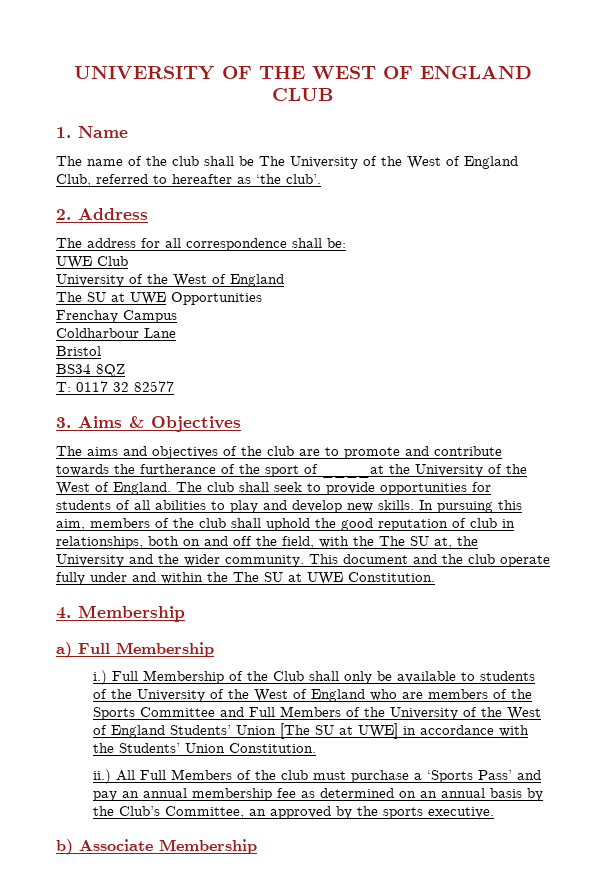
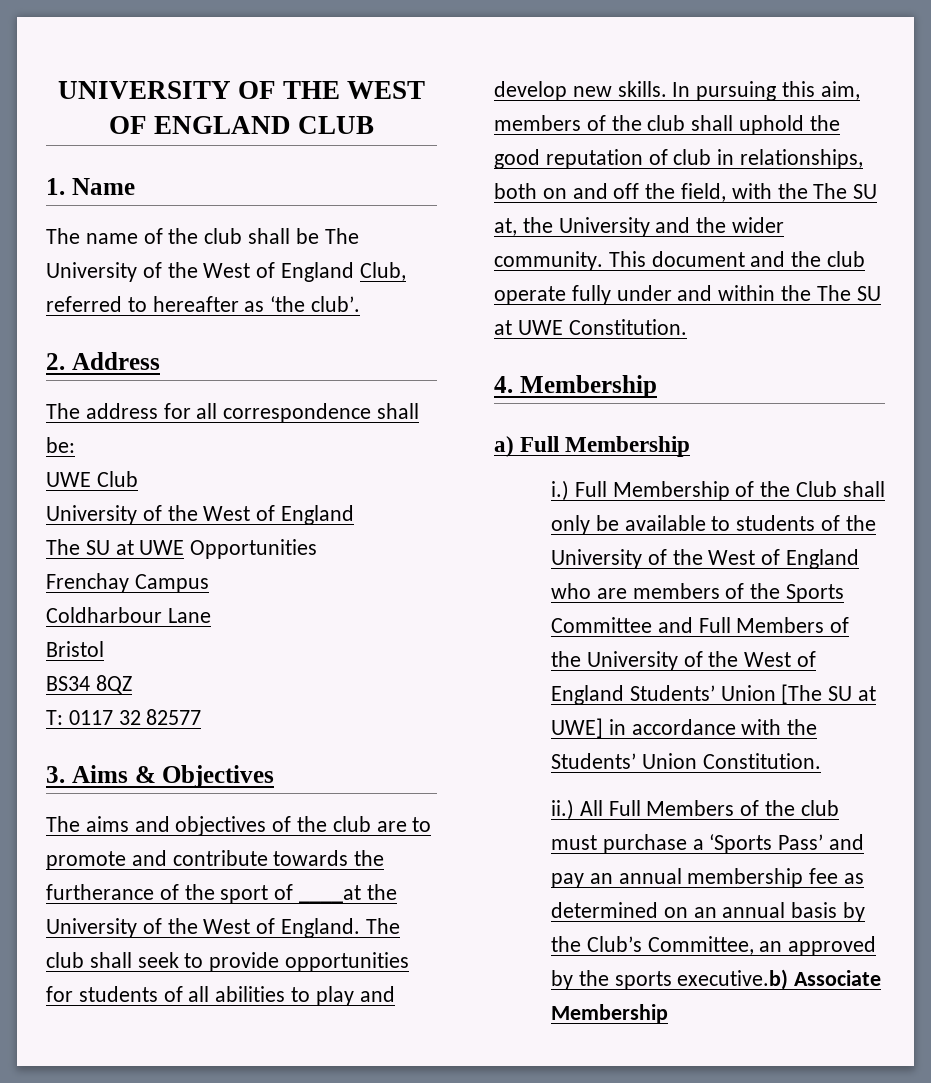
[427,807,494,818] [56,839,73,855] executive. // b) -> [677,969,789,990] executive.b)

